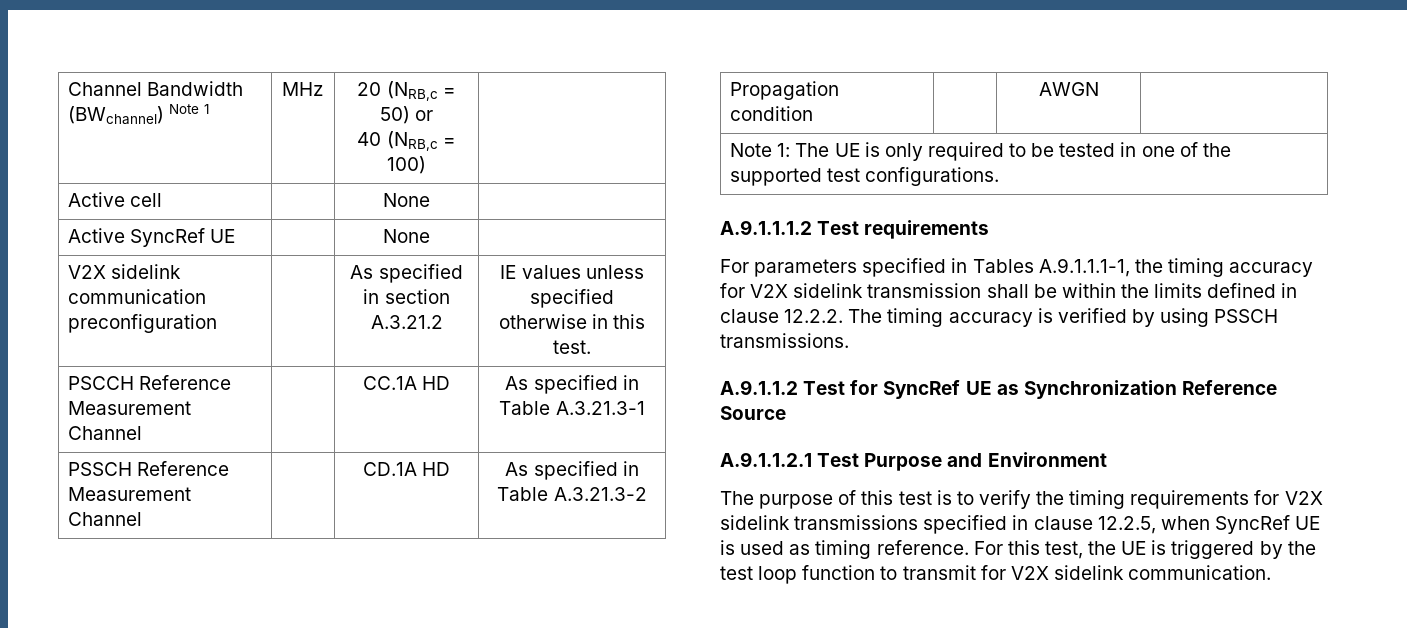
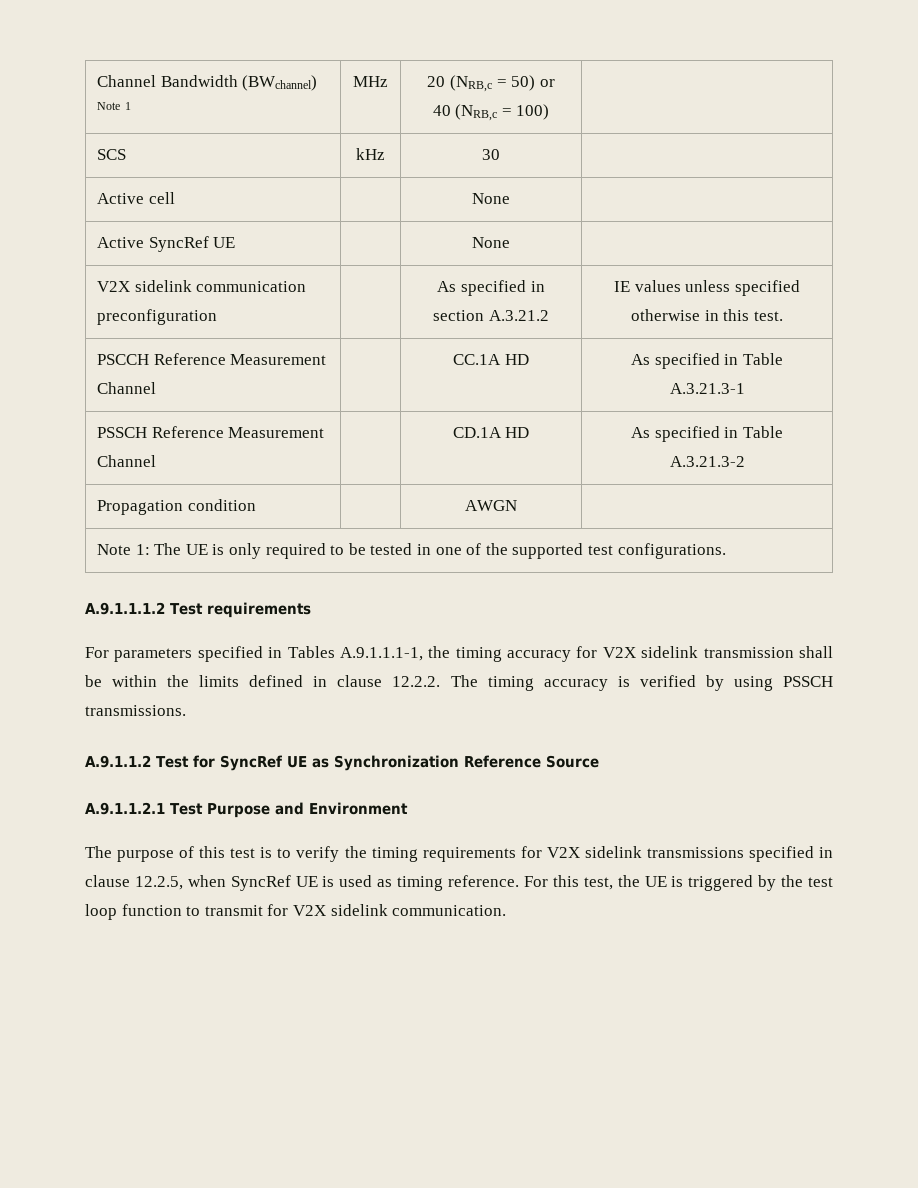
(426, 165) none -> [97,149,127,160] [356,148,385,160] [482,149,500,160] // SCS | kHz | 30 |

